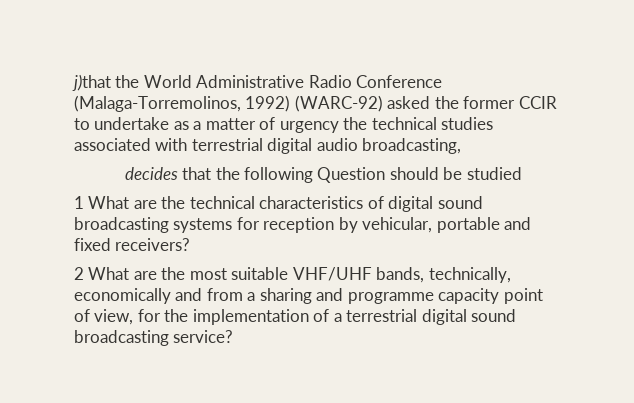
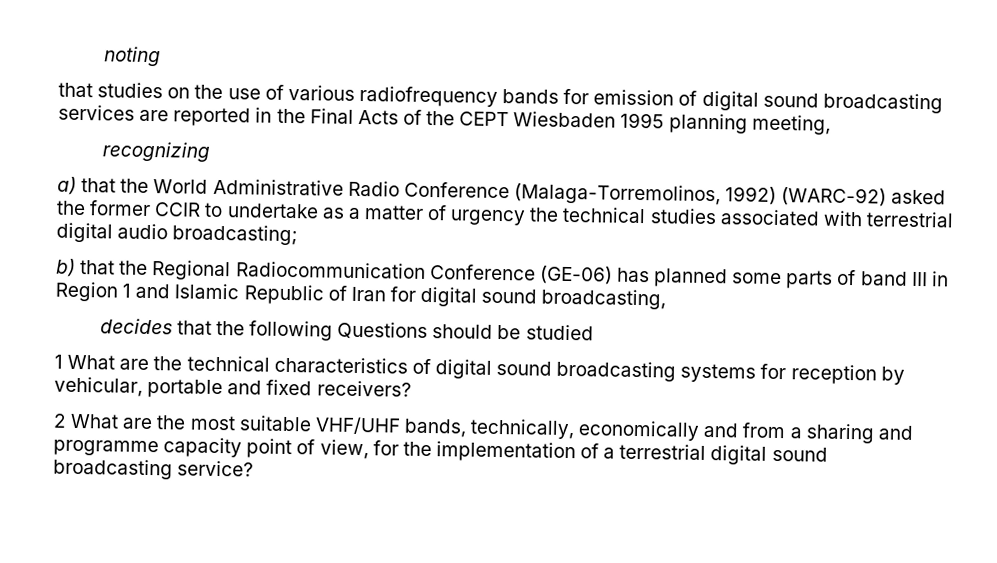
[72,74,111,91] j)that -> [103,46,161,67] [58,82,943,114] [58,104,831,135] [101,141,210,162] [57,176,117,195] noting // that studies on the use of various radiofrequency bands for emission of digital sound broadcasting services are reported in the Final Acts of the CEPT Wiesbaden 1995 planning meeting, // recognizing // a) that
(358, 144) none -> [172,224,299,246] [56,258,949,289] [55,281,538,307] broadcasting; // b) that the Regional Radiocommunication Conference (GE-06) has planned some parts of band III in Region 1 and Islamic Republic of Iran for digital sound
[317,167,386,183] Question -> [337,321,429,340] Questions

